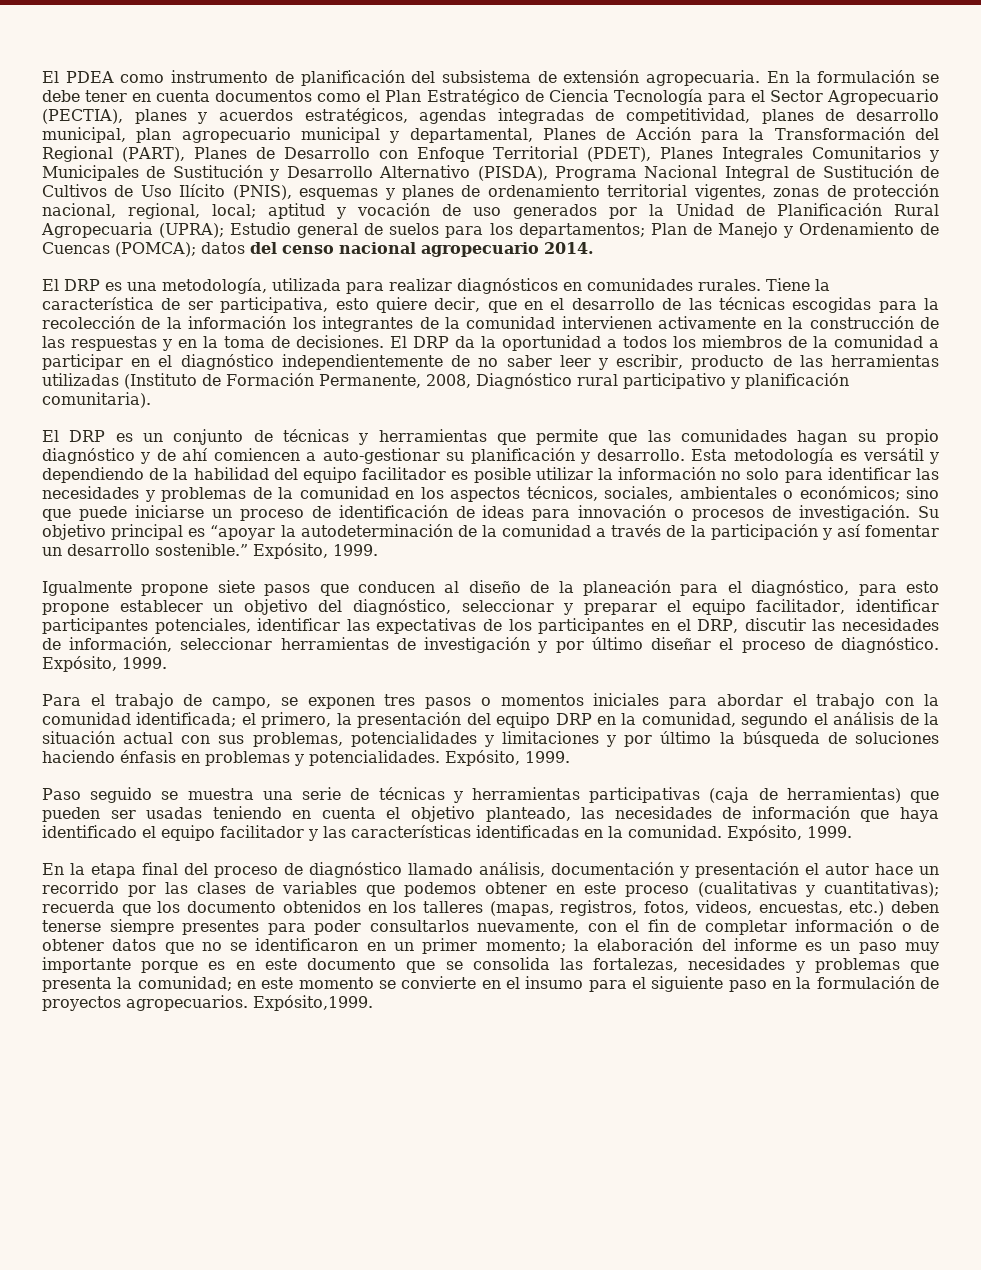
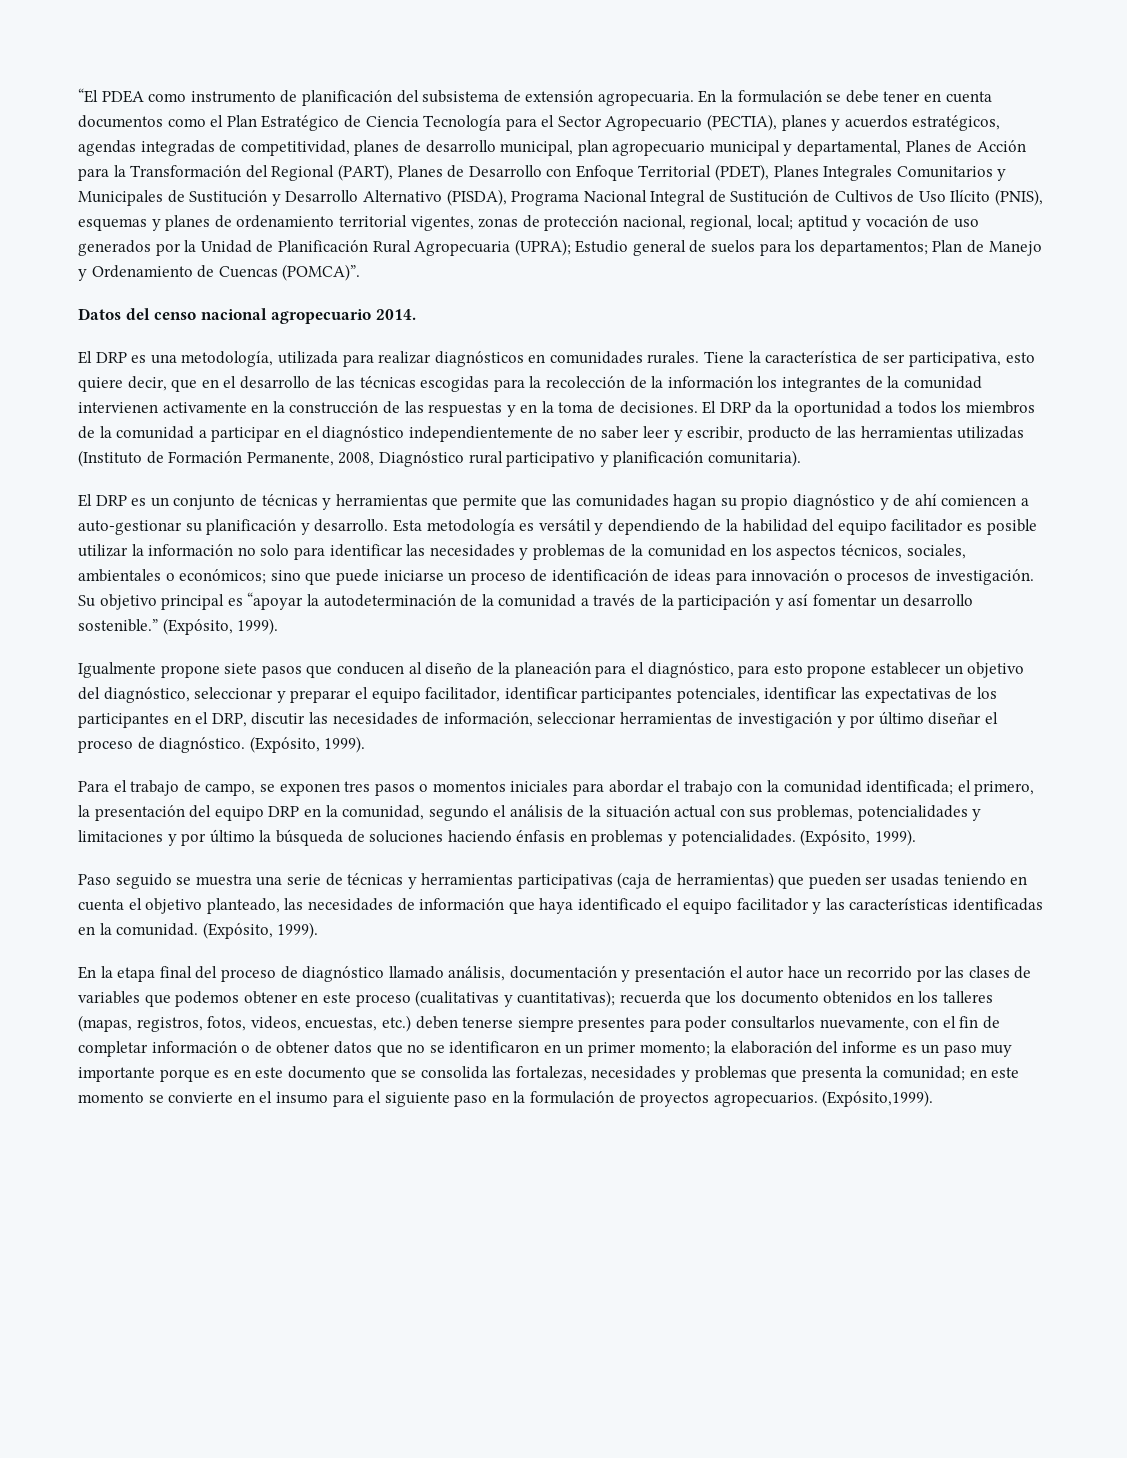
[42,71,59,83] El -> [78,88,98,103] “El
[115,242,245,257] (POMCA); datos -> [282,264,361,281] [78,308,121,320] (POMCA)”. // Datos
[253,543,378,559] Expósito, 1999. -> [162,618,279,635] (Expósito, 1999).
[42,656,167,672] Expósito, 1999. -> [249,736,366,753] (Expósito, 1999).
[445,750,570,766] Expósito, 1999. -> [800,829,916,846] (Expósito, 1999).
[727,825,852,841] Expósito, 1999. -> [202,922,319,939] (Expósito, 1999).
[253,995,373,1011] Expósito,1999. -> [822,1090,934,1107] (Expósito,1999).

